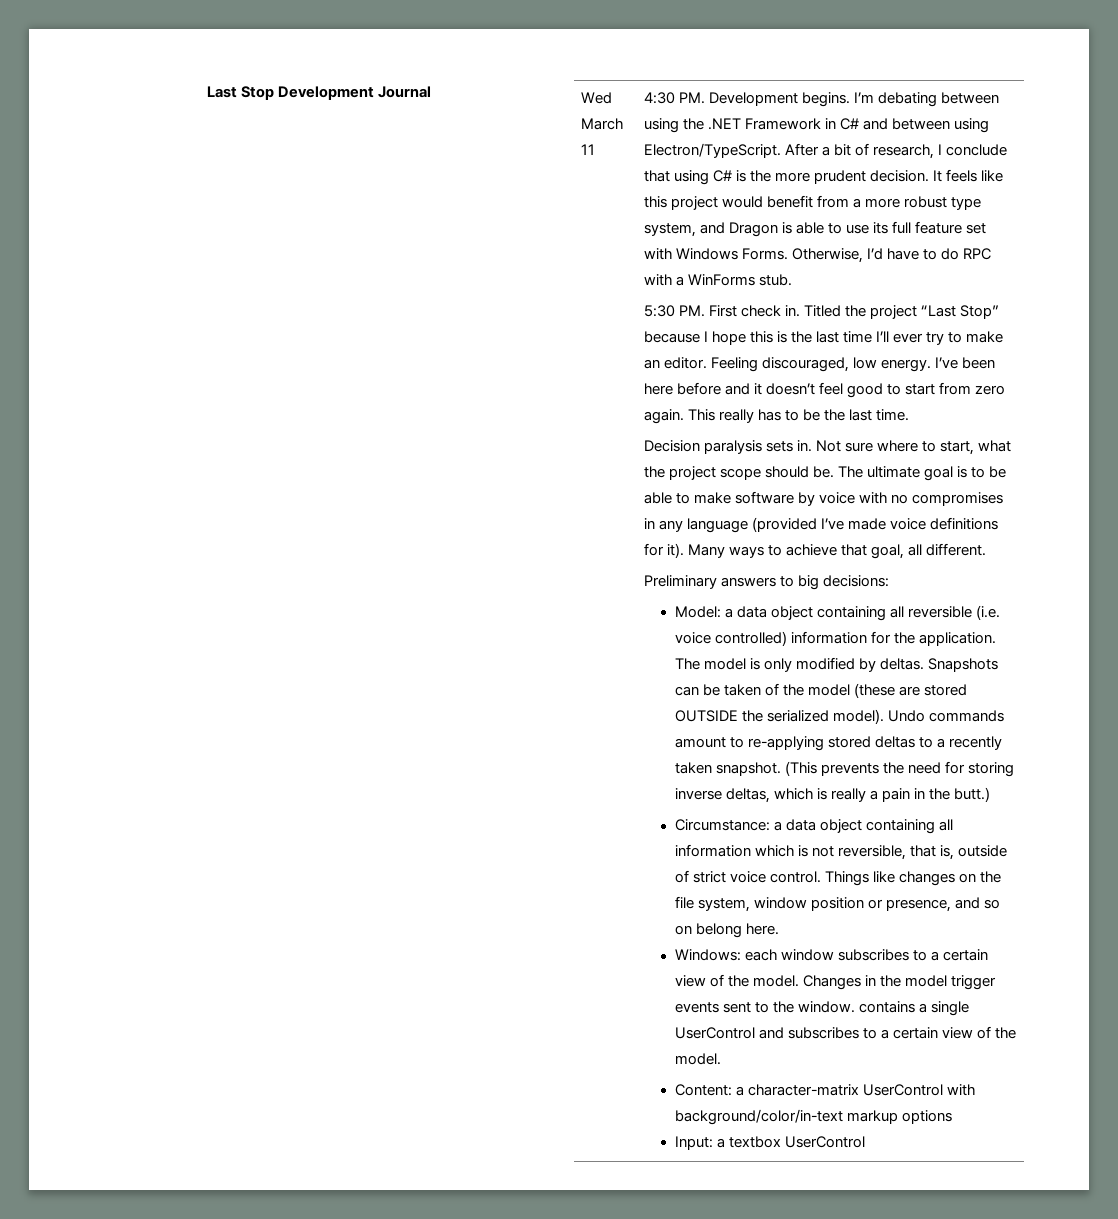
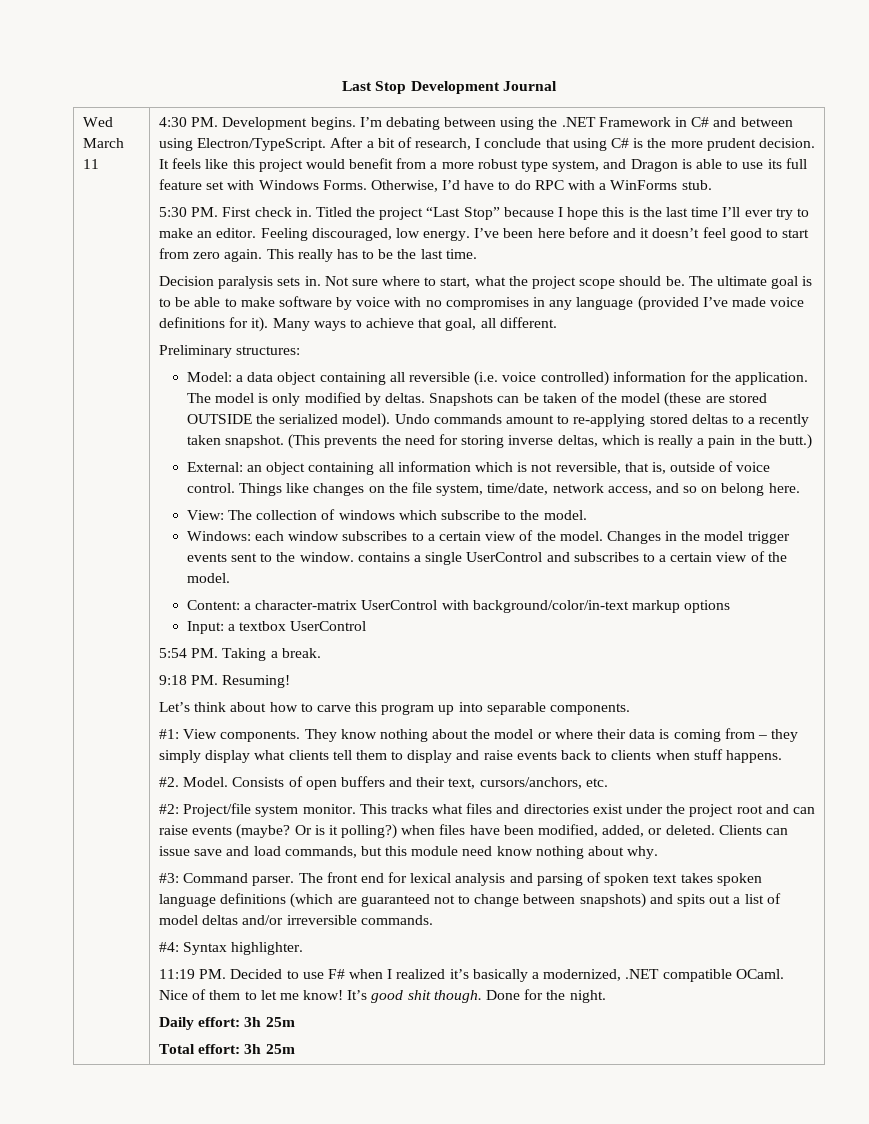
[720,575,889,590] answers to big decisions: -> [236,346,301,355] structures:
[674,819,816,831] Circumstance: a data -> [186,462,263,472] External: an
[692,871,726,883] strict -> (734, 466) none
[753,897,951,912] window position or presence, -> [487,483,652,495] time/date, network access,
(779, 929) none -> [186,509,587,520] // View: The collection of windows which subscribe to the model.
(865, 1142) none -> [158,648,321,661] [158,675,291,688] [158,702,631,715] [158,728,799,742] [158,749,782,763] [158,776,608,790] [158,803,815,817] [158,824,788,839] [158,846,659,859] [158,872,762,886] [158,893,781,908] [158,915,433,925] [158,942,304,955] [158,969,784,982] [158,989,606,1003] [158,1017,295,1030] [158,1044,295,1054] // 5:54 PM. Taking a break. // 9:18 PM. Resuming! // Let’s think about how to carve this program up into separable components. // #1: View components. They know nothing about the model or where their data is coming from – they simply display what clients tell them to display and raise events back to clients when stuff happens. // #2. Model. Consists of open buffers and their text, cursors/anchors, etc. // #2: Project/file system monitor. This tracks what files and directories exist under the project root and can raise events (maybe? Or is it polling?) when files have been modified, added, or deleted. Clients can issue save and load commands, but this module need know nothing about why. // #3: Command parser. The front end for lexical analysis and parsing of spoken text takes spoken language definitions (which are guaranteed not to change between snapshots) and spits out a list of model deltas and/or irreversible commands. // #4: Syntax highlighter. // 11:19 PM. Decided to use F# when I realized it’s basically a modernized, .NET compatible OCaml. Nice of them to let me know! It’s good shit though. Done for the night. // Daily effort: 3h 25m // Total effort: 3h 25m

